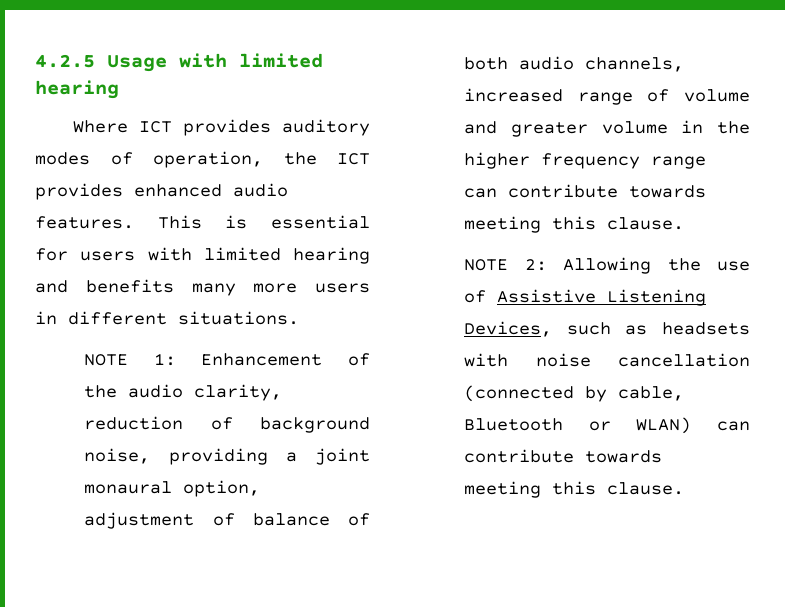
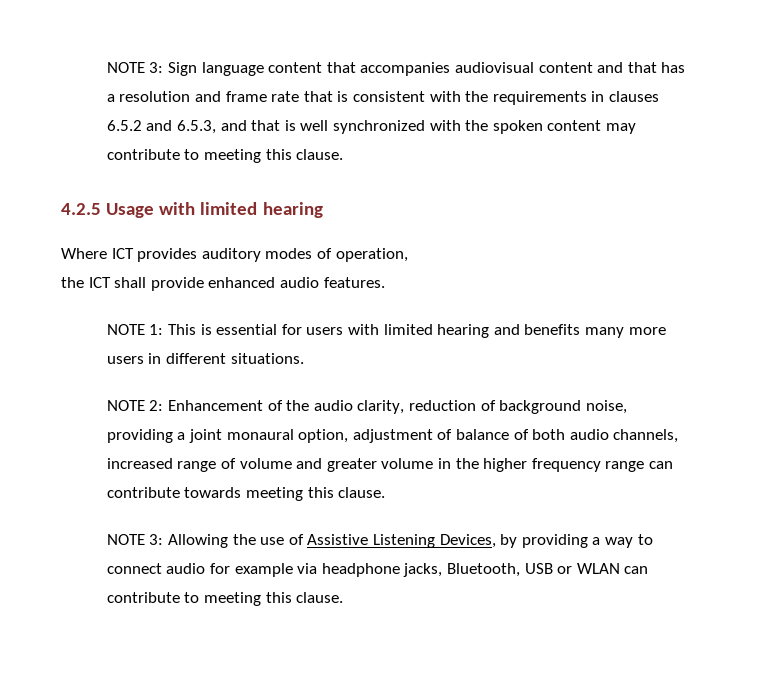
(35, 61) none -> [106,62,686,76] [106,91,659,105] [106,120,636,134] [106,149,344,163] NOTE 3: Sign language content that accompanies audiovisual content and that has a resolution and frame rate that is consistent with the requirements in clauses 6.5.2 and 6.5.3, and that is well synchronized with the spoken content may contribute to meeting this clause. //
(263, 159) none -> (408, 255) //
[35,183,123,200] provides -> [114,277,204,291] shall provide
(134, 222) none -> [106,324,164,335] // NOTE 1:
[153,353,176,366] 1: -> [149,400,164,411] 2:
[524,259,547,271] 2: -> [149,534,164,545] 3:
[566,322,750,335] [464,353,750,367] [464,385,685,402] [464,417,750,434] [464,449,663,463] such as headsets with noise cancellation (connected by cable, Bluetooth or WLAN) can contribute towards -> [500,534,653,548] [106,563,649,577] [106,592,200,603] by providing a way to connect audio for example via headphone jacks, Bluetooth, USB or WLAN can contribute to

